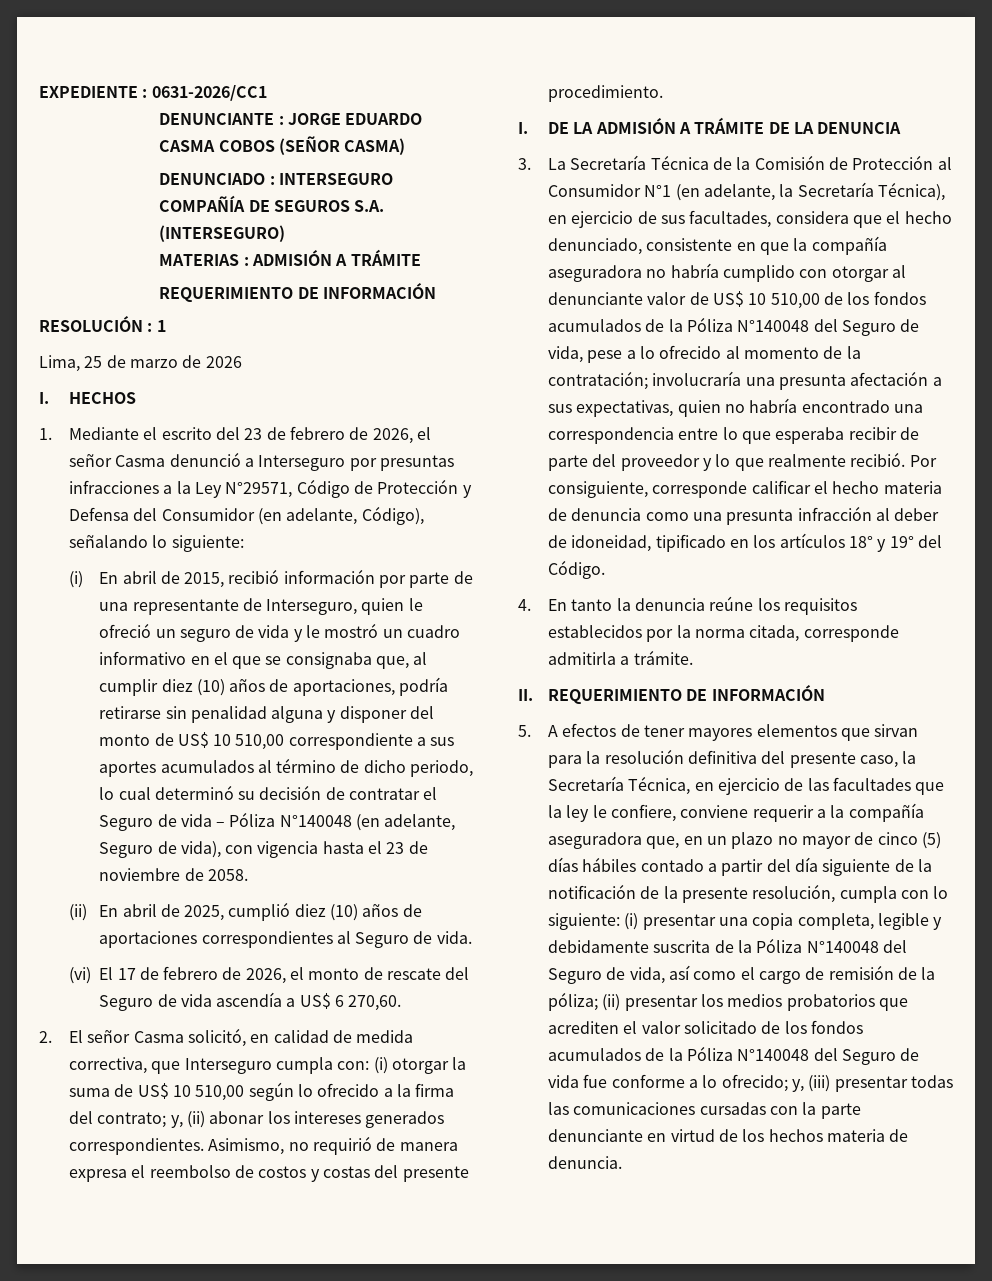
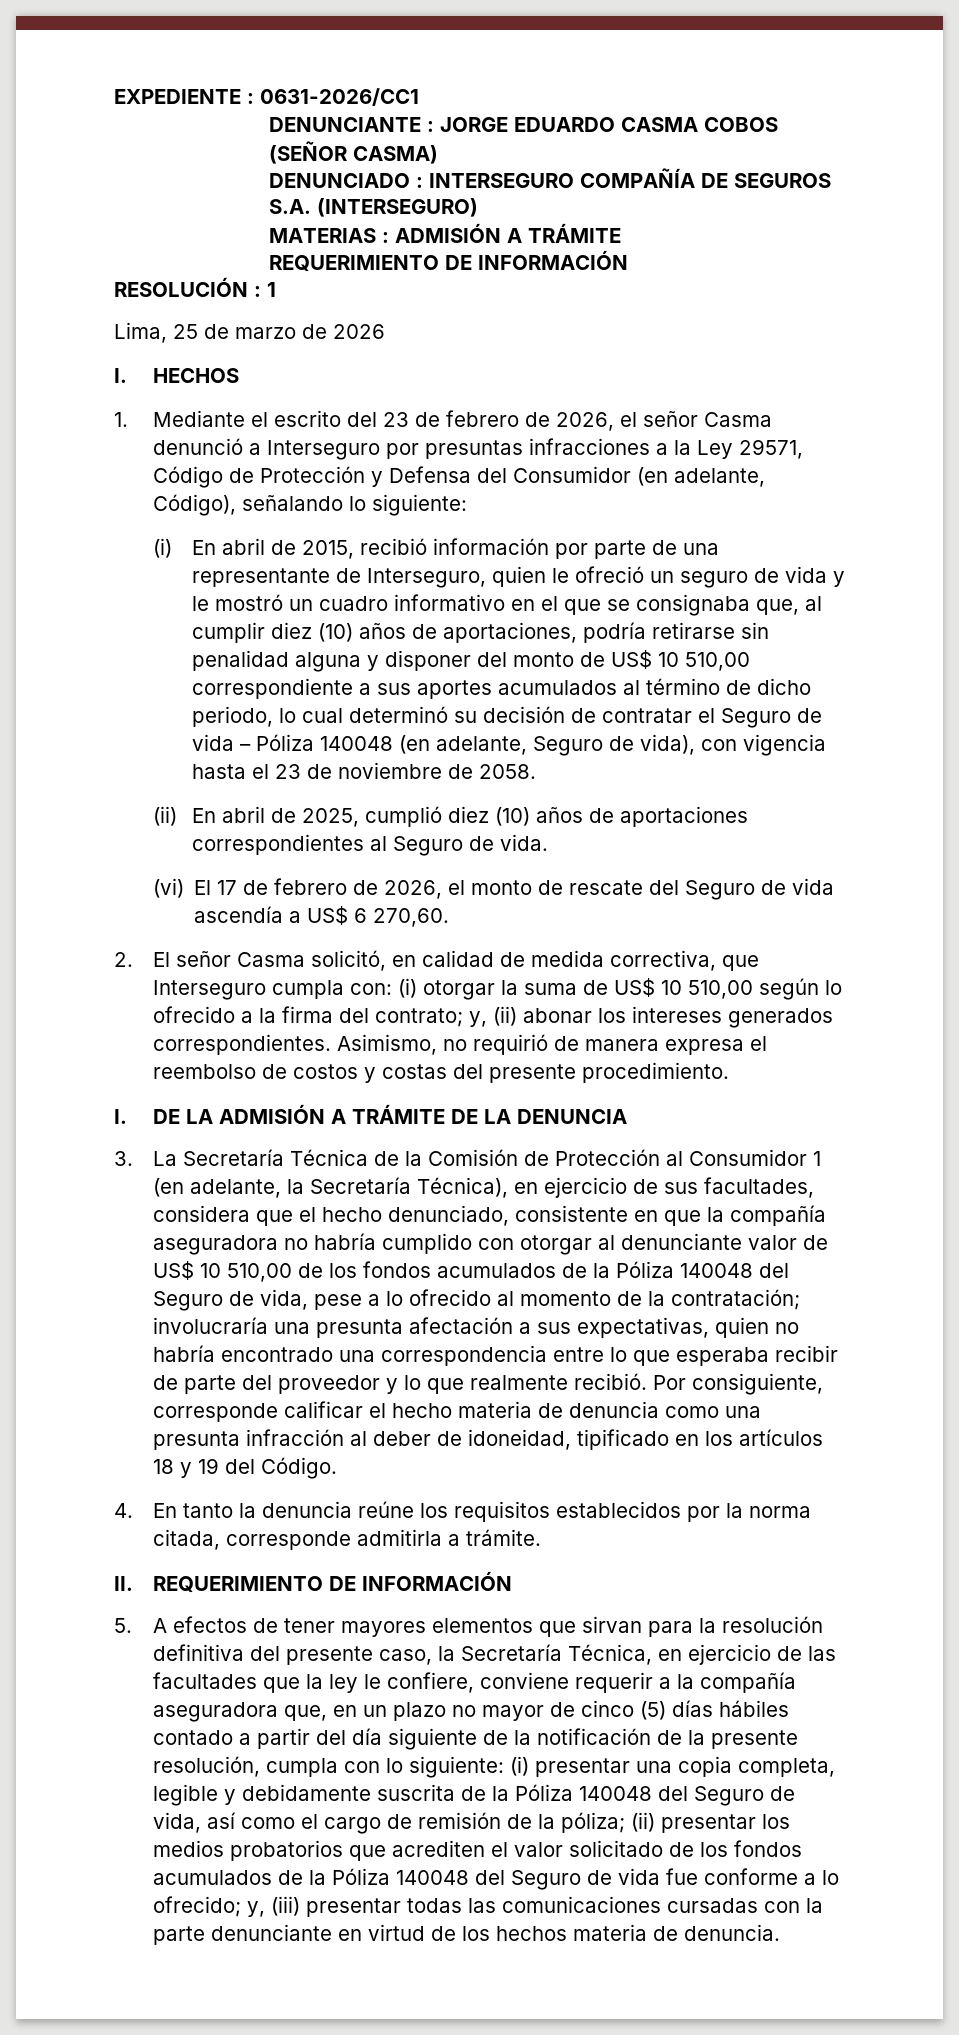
[225,482,293,498] N°29571, -> [738,439,803,459] 29571,
[279,815,352,827] N°140048 -> [319,736,393,751] 140048
[644,185,672,197] N°1 -> [812,1151,821,1166] 1
[737,320,810,332] N°140048 -> [679,1263,753,1278] 140048
[849,536,914,552] 18° y 19° -> [152,1458,219,1478] 18 y 19
[806,941,879,953] N°140048 -> [578,1786,652,1801] 140048
[737,1049,810,1061] N°140048 -> [395,1870,469,1885] 140048

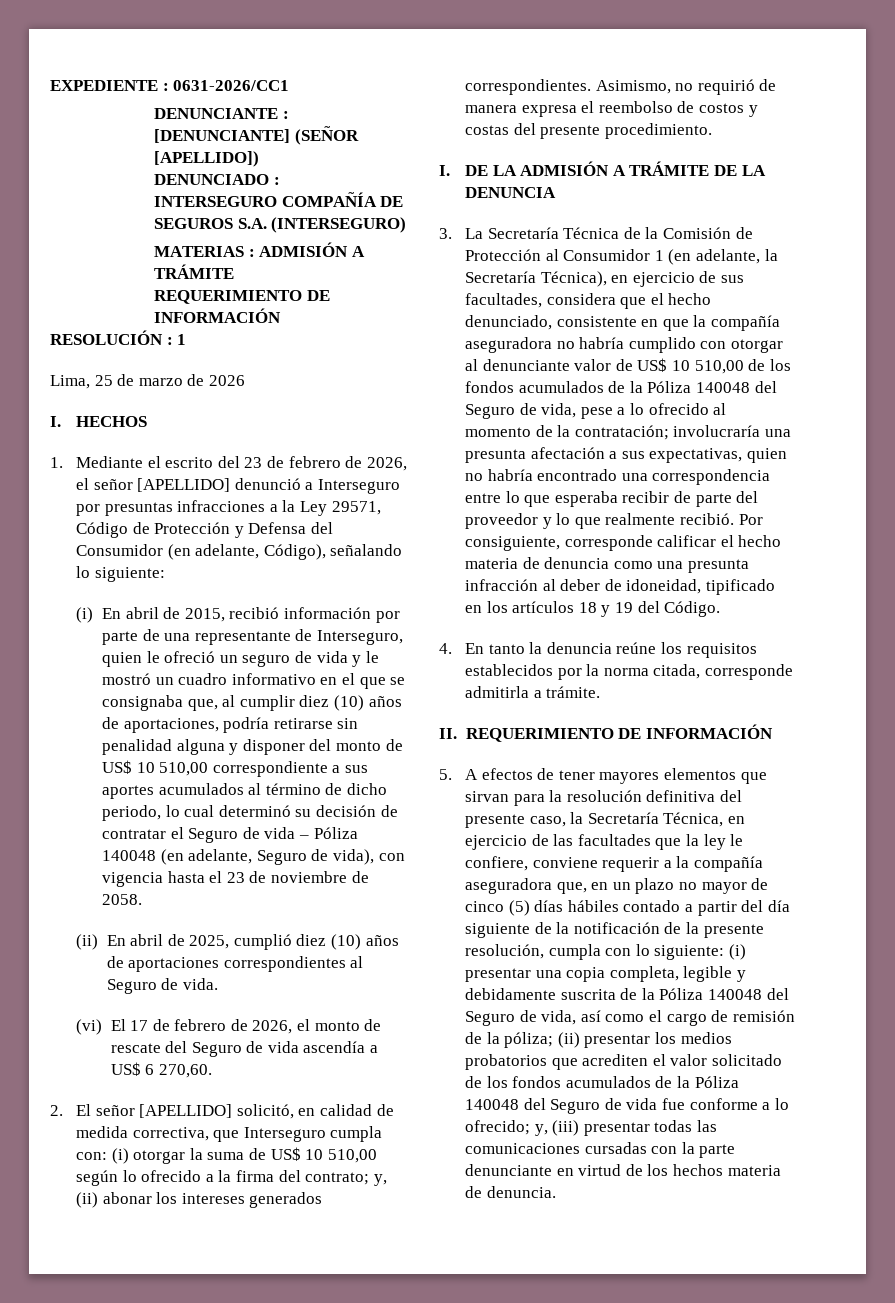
[440,117,779,132] [269,141,439,164] JORGE EDUARDO CASMA COBOS (SEÑOR CASMA) -> [153,126,359,145] [153,151,259,167] [DENUNCIANTE] (SEÑOR [APELLIDO])
[703,412,772,427] Casma -> [137,478,231,492] [APELLIDO]
[236,952,305,967] Casma -> [139,1104,233,1118] [APELLIDO]

